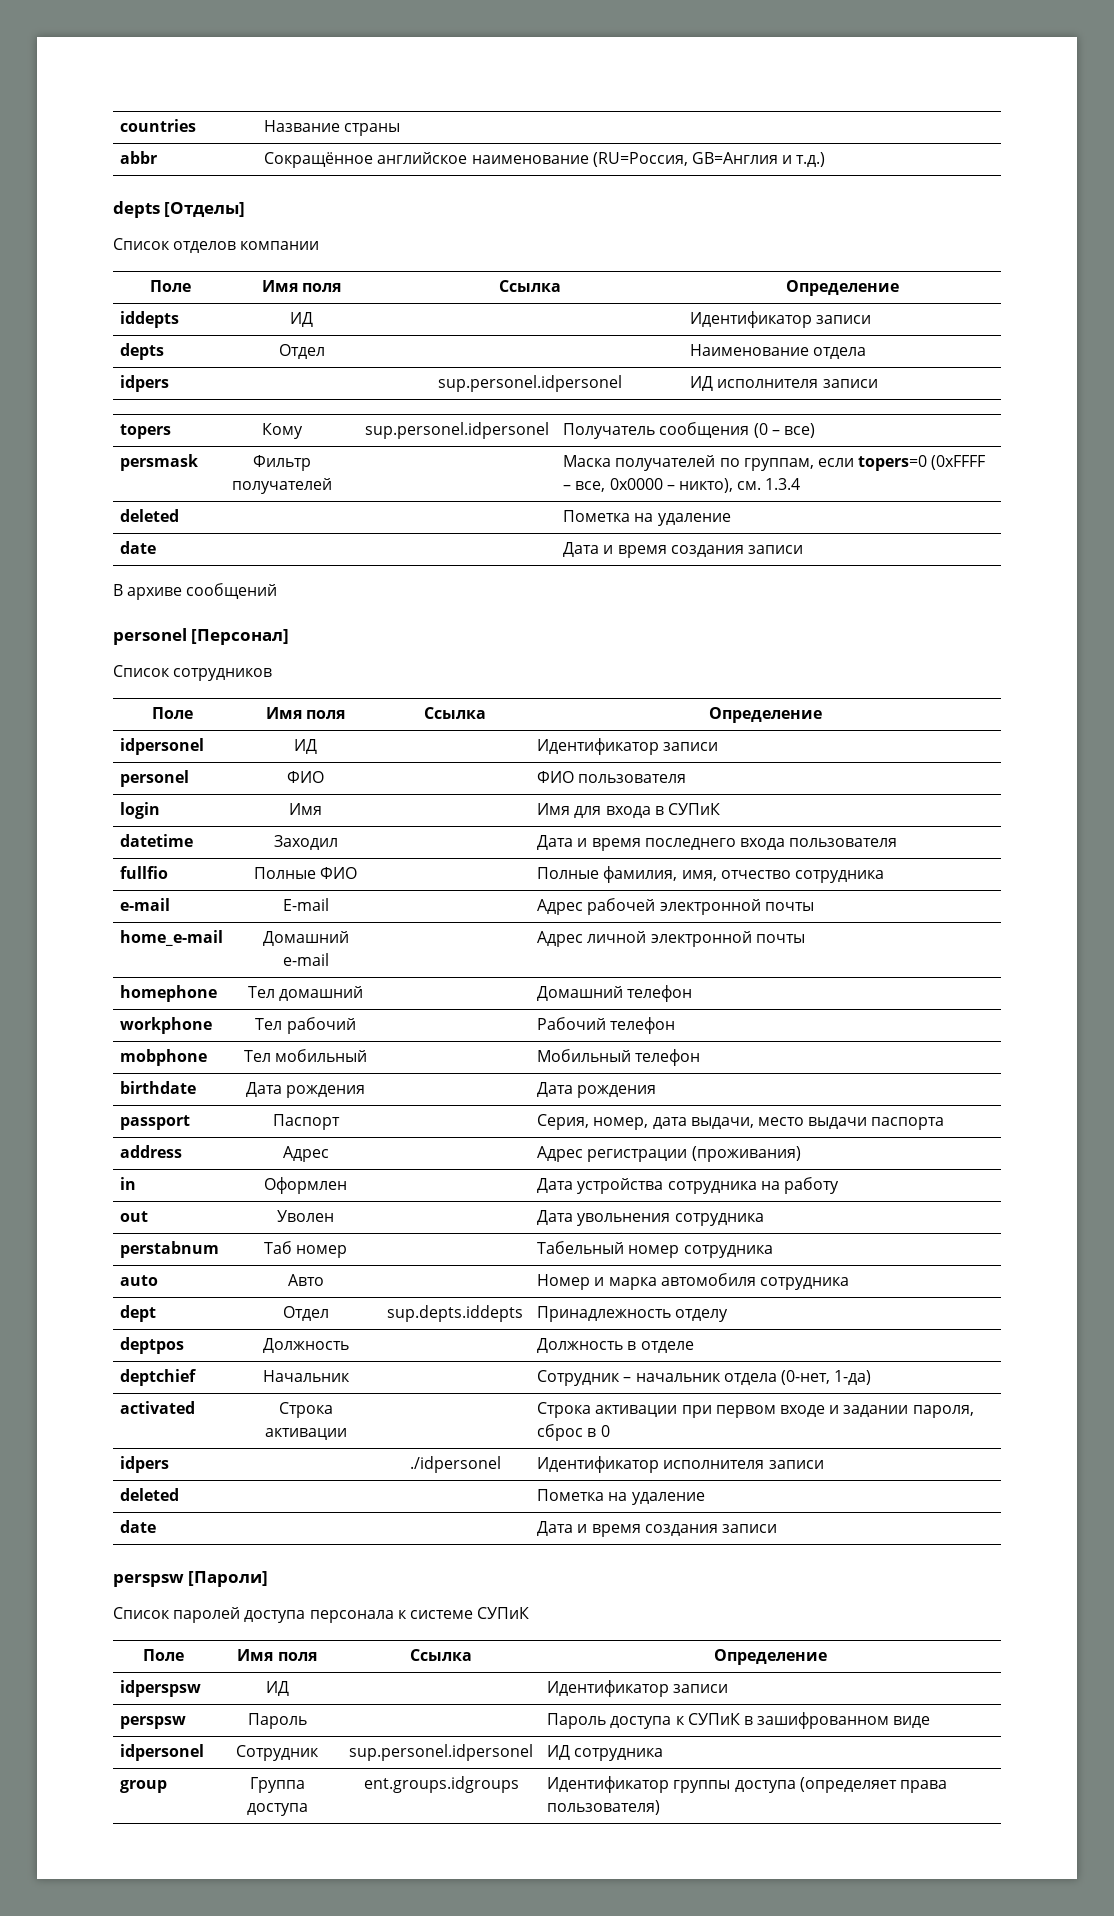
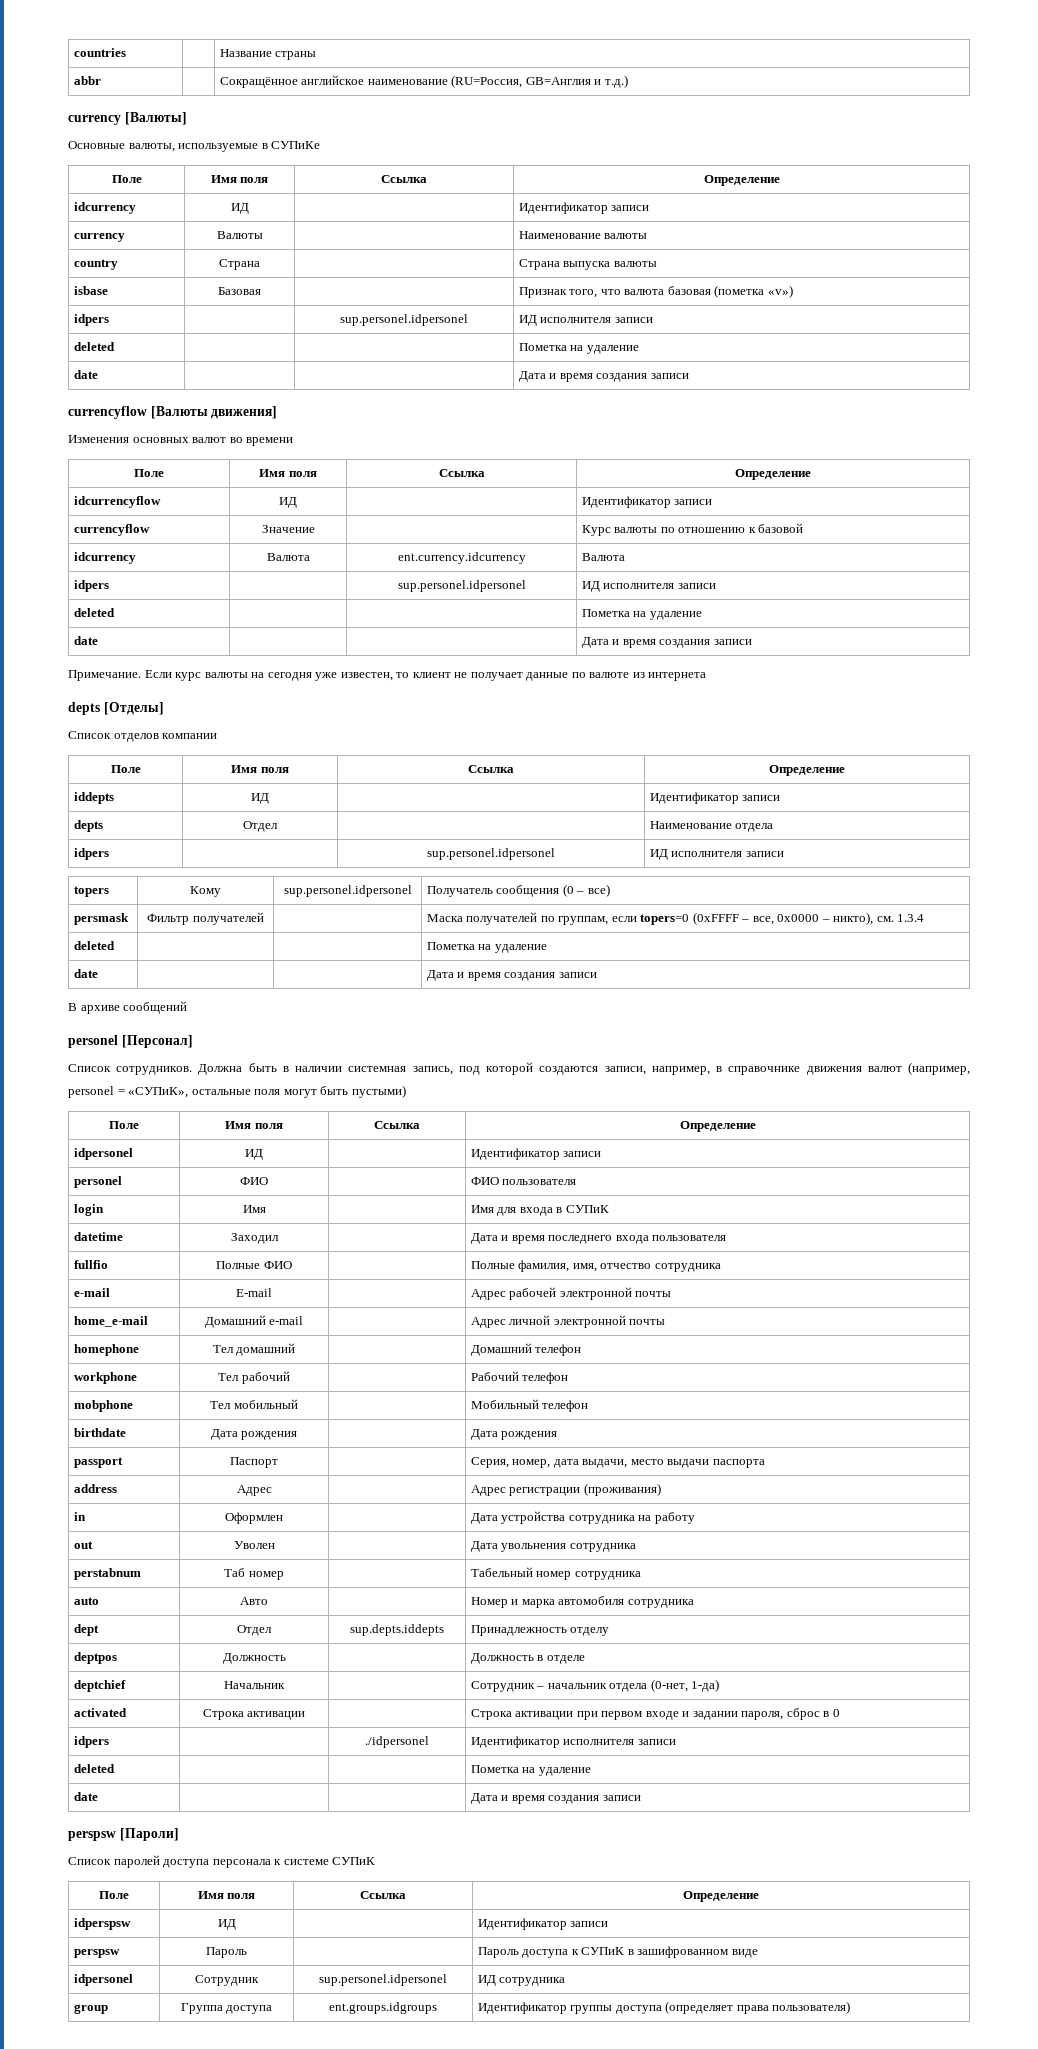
(826, 159) none -> [68,112,187,125] [68,141,321,152] [111,175,142,183] [210,175,269,183] [381,175,427,183] [703,175,780,186] [73,202,136,214] [230,203,249,214] [518,202,650,214] [73,233,125,242] [216,231,263,239] [518,231,648,239] [73,259,118,270] [219,259,260,270] [518,259,657,270] [73,286,108,295] [218,287,261,295] [518,285,793,298] [73,314,109,326] [340,314,468,326] [518,315,653,326] [73,342,115,351] [518,343,639,354] [73,370,98,379] [518,371,689,382] [68,406,278,419] [68,435,294,446] [134,469,164,477] [259,469,317,477] [438,469,485,477] [735,469,811,480] [73,496,161,508] [279,497,297,508] [581,496,713,508] [73,524,150,536] [261,525,315,533] [581,523,804,536] [73,552,136,564] [266,553,310,561] [397,552,526,564] [581,553,625,561] [73,580,109,592] [397,580,526,592] [581,581,716,592] [73,608,115,617] [581,609,702,620] [73,636,98,645] [581,637,752,648] [68,670,707,681] // currency [Валюты] // Основные валюты, используемые в СУПиКе // Поле | Имя поля | Ссылка | Определение // idcurrency | ИД | | Идентификатор записи // currency | Валюты | | Наименование валюты // country | Страна | | Страна выпуска валюты // isbase | Базовая | | Признак того, что валюта базовая (пометка «v») // idpers | | sup.personel.idpersonel | ИД исполнителя записи // deleted | | | Пометка на удаление // date | | | Дата и время создания записи // currencyflow [Валюты движения] // Изменения основных валют во времени // Поле | Имя поля | Ссылка | Определение // idcurrencyflow | ИД | | Идентификатор записи // currencyflow | Значение | | Курс валюты по отношению к базовой // idcurrency | Валюта | ent.currency.idcurrency | Валюта // idpers | | sup.personel.idpersonel | ИД исполнителя записи // deleted | | | Пометка на удаление // date | | | Дата и время создания записи // Примечание. Если курс валюты на сегодня уже известен, то клиент не получает данные по валюте из интернета
[173,668,273,681] сотрудников -> [116,1062,971,1075] [68,1085,406,1098] сотрудников. Должна быть в наличии системная запись, под которой создаются записи, например, в справочнике движения валют (например, personel = «СУПиК», остальные поля могут быть пустыми)

